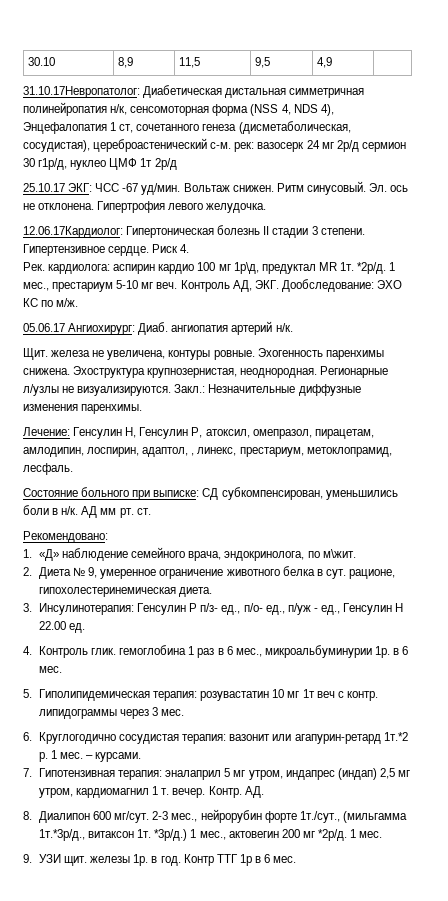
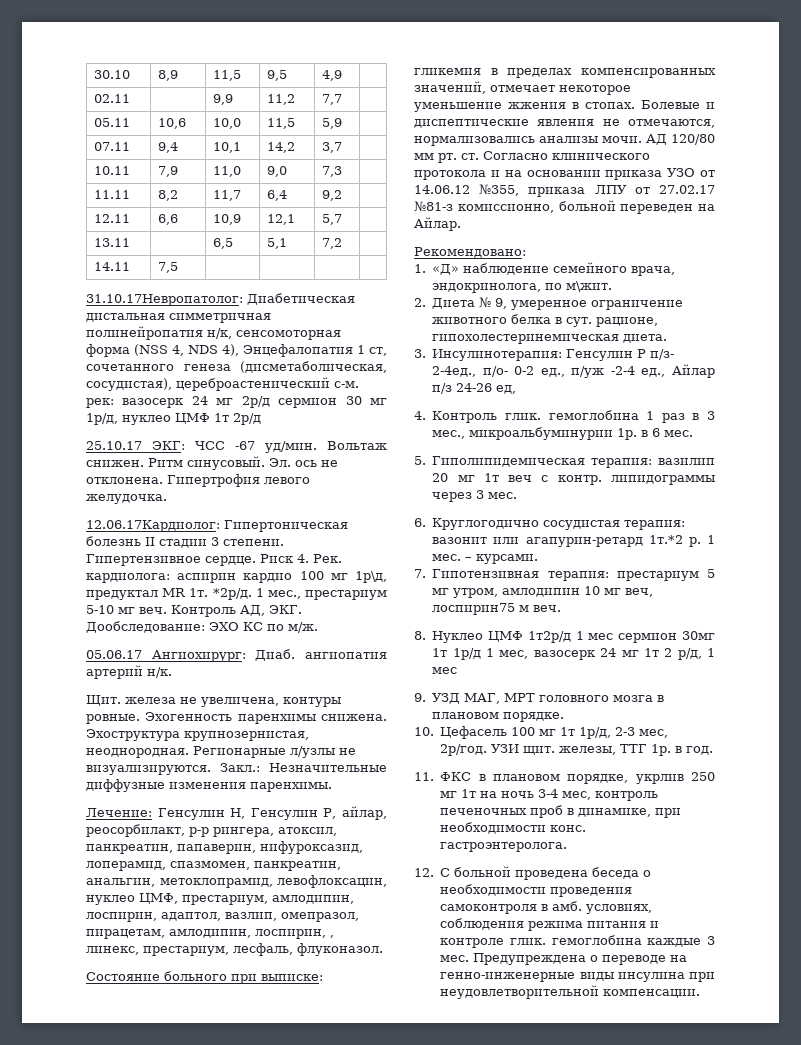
(332, 62) none -> [93,94,130,103] [212,94,233,105] [266,94,295,105] [321,94,342,105] [93,118,130,127] [157,118,186,129] [212,118,241,129] [266,118,295,129] [321,118,342,129] [93,142,130,151] [157,142,178,153] [212,142,241,153] [266,142,295,153] [321,142,342,153] [93,166,130,175] [157,166,178,177] [212,166,241,177] [266,166,287,177] [321,166,342,177] [93,190,130,199] [157,190,178,201] [212,190,241,201] [266,190,287,201] [321,190,342,201] [93,214,130,223] [157,214,178,225] [212,214,241,225] [266,214,295,225] [321,214,342,225] [93,238,130,247] [212,238,233,249] [266,238,287,249] [321,238,342,249] [93,262,130,271] [157,262,178,273] // 02.11 | | 9,9 | 11,2 | 7,7 | // 05.11 | 10,6 | 10,0 | 11,5 | 5,9 | // 07.11 | 9,4 | 10,1 | 14,2 | 3,7 | // 10.11 | 7,9 | 11,0 | 9,0 | 7,3 | // 11.11 | 8,2 | 11,7 | 6,4 | 9,2 | // 12.11 | 6,6 | 10,9 | 12,1 | 5,7 | // 13.11 | | 6,5 | 5,1 | 7,2 | // 14.11 | 7,5 | | | |
[38,158,68,170] г1р/д, -> [370,398,387,405] [86,413,118,425] мг 1р/д,
(190, 248) // -> (309, 558) none
[205,429,250,438] атоксил, -> [342,806,387,820] [86,824,337,837] [86,841,363,854] [86,861,341,871] [86,875,387,888] [86,893,354,905] [86,912,277,922] айлар, реосорбилакт, р-р рингера, атоксил, панкреатин, папаверин, нифуроксазид, лоперамид, спазмомен, панкреатин, анальгин, метоклопрамид, левофлоксацин, нуклео ЦМФ, престариум, амлодипин, лоспирин, адаптол, вазлип,
[142,447,189,457] адаптол, -> (326, 934) none
[306,447,392,457] [23,463,73,475] метоклопрамид, лесфаль. -> [233,943,383,956] лесфаль, флуконазол.
[202,487,398,500] [23,505,151,518] СД субкомпенсирован, уменьшились боли в н/к. АД мм рт. ст. -> [414,68,716,78] [414,81,631,95] [414,100,715,112] [414,119,715,128] [414,134,715,146] [414,151,650,163] [414,168,715,180] [414,184,715,197] [414,200,715,214] [414,217,461,231] гликемия в пределах компенсированных значений, отмечает некоторое уменьшение жжения в стопах. Болевые и диспептические явления не отмечаются, нормализовались анализы мочи. АД 120/80 мм рт. ст. Согласно клинического протокола и на основании приказа УЗО от 14.06.12 №355, приказа ЛПУ от 27.02.17 №81-з комиссионно, больной переведен на Айлар.
[221,603,404,615] [39,621,86,633] ед., п/о- ед., п/уж - ед., Генсулин Н 22.00 ед. -> [432,364,715,378] [432,383,517,394] 2-4ед., п/о- 0-2 ед., п/уж -2-4 ед., Айлар п/з 24-26 ед,
[226,646,233,655] 6 -> [707,411,715,420] 3
[200,689,285,701] розувастатин 10 -> [658,458,715,465] [432,473,449,482] вазилип 20
[165,770,222,780] эналаприл -> [616,571,699,581] престариум
[285,768,411,780] [39,786,264,798] [23,809,407,823] [39,829,383,841] [23,854,297,866] индапрес (индап) 2,5 мг утром, кардиомагнил 1 т. вечер. Контр. АД. // 8. Диалипон 600 мг/сут. 2-3 мес., нейрорубин форте 1т./сут., (мильгамма 1т.*3р/д., витаксон 1т. *3р/д.) 1 мес., актовегин 200 мг *2р/д. 1 мес. // 9. УЗИ щит. железы 1р. в год. Контр ТТГ 1р в 6 мес. -> [502,586,654,597] [432,603,562,615] [414,631,715,643] [432,648,715,660] [432,667,458,674] [414,693,665,704] [432,712,565,722] [414,726,669,739] [440,744,714,756] [414,772,715,784] [440,789,659,801] [440,805,682,818] [440,822,587,834] [440,842,568,852] [414,866,652,880] [440,884,633,897] [440,901,653,914] [440,918,660,931] [440,935,715,948] [440,953,688,965] [440,972,715,982] [440,985,701,999] амлодипин 10 мг веч, лоспирин75 м веч. // 8. Нуклео ЦМФ 1т2р/д 1 мес сермион 30мг 1т 1р/д 1 мес, вазосерк 24 мг 1т 2 р/д, 1 мес // 9. УЗД МАГ, МРТ головного мозга в плановом порядке. // 10. Цефасель 100 мг 1т 1р/д, 2-3 мес, 2р/год. УЗИ щит. железы, ТТГ 1р. в год. // 11. ФКС в плановом порядке, укрлив 250 мг 1т на ночь 3-4 мес, контроль печеночных проб в динамике, при необходимости конс. гастроэнтеролога. // 12. С больной проведена беседа о необходимости проведения самоконтроля в амб. условиях, соблюдения режима питания и контроле глик. гемоглобина каждые 3 мес. Предупреждена о переводе на генно-инженерные виды инсулина при неудовлетворительной компенсации.

